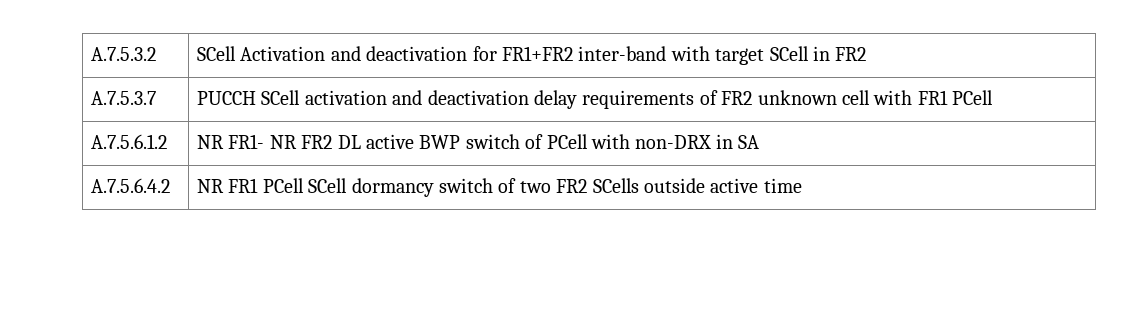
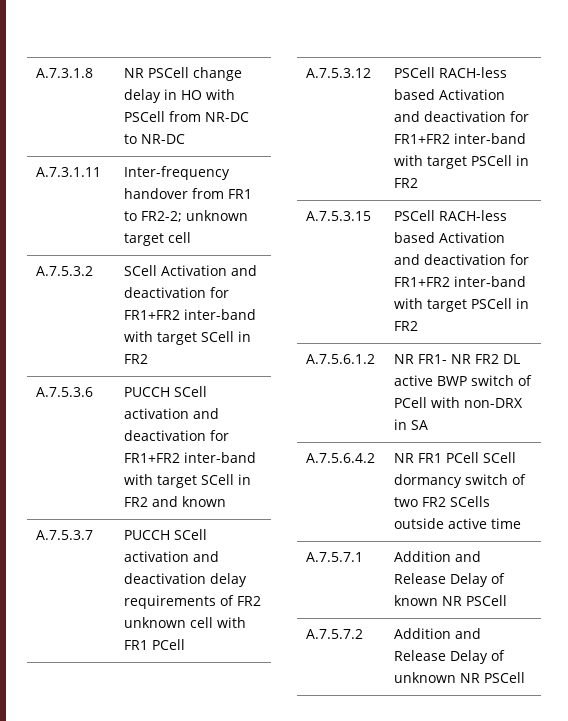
(91, 54) none -> [36,68,94,78] [124,67,243,81] [124,89,236,103] [124,111,250,122] [124,134,186,144] [36,167,102,177] [124,166,231,180] [124,188,253,199] [124,210,249,222] [124,232,192,246] A.7.3.1.8 | NR PSCell change delay in HO with PSCell from NR-DC to NR-DC // A.7.3.1.11 | Inter-frequency handover from FR1 to FR2-2; unknown target cell //
(867, 54) none -> [36,387,94,397] [124,386,208,397] [124,408,220,419] [124,430,230,441] [124,452,257,463] [124,474,252,488] [124,496,227,507] // A.7.5.3.6 | PUCCH SCell activation and deactivation for FR1+FR2 inter-band with target SCell in FR2 and known
(994, 97) none -> [306,68,372,78] [394,67,508,78] [394,89,506,100] [394,111,530,122] [394,133,527,144] [394,155,530,169] [394,178,419,188] [306,211,372,221] [394,210,508,221] [394,232,506,243] [394,254,530,265] [394,276,527,287] [394,298,530,312] [394,321,419,331] // A.7.5.3.12 | PSCell RACH-less based Activation and deactivation for FR1+FR2 inter-band with target PSCell in FR2 // A.7.5.3.15 | PSCell RACH-less based Activation and deactivation for FR1+FR2 inter-band with target PSCell in FR2
(802, 185) none -> [306,552,364,562] [394,551,482,562] [394,573,506,587] [394,595,508,606] [306,629,364,639] [394,628,482,639] [394,650,506,664] [394,672,526,683] // A.7.5.7.1 | Addition and Release Delay of known NR PSCell // A.7.5.7.2 | Addition and Release Delay of unknown NR PSCell

